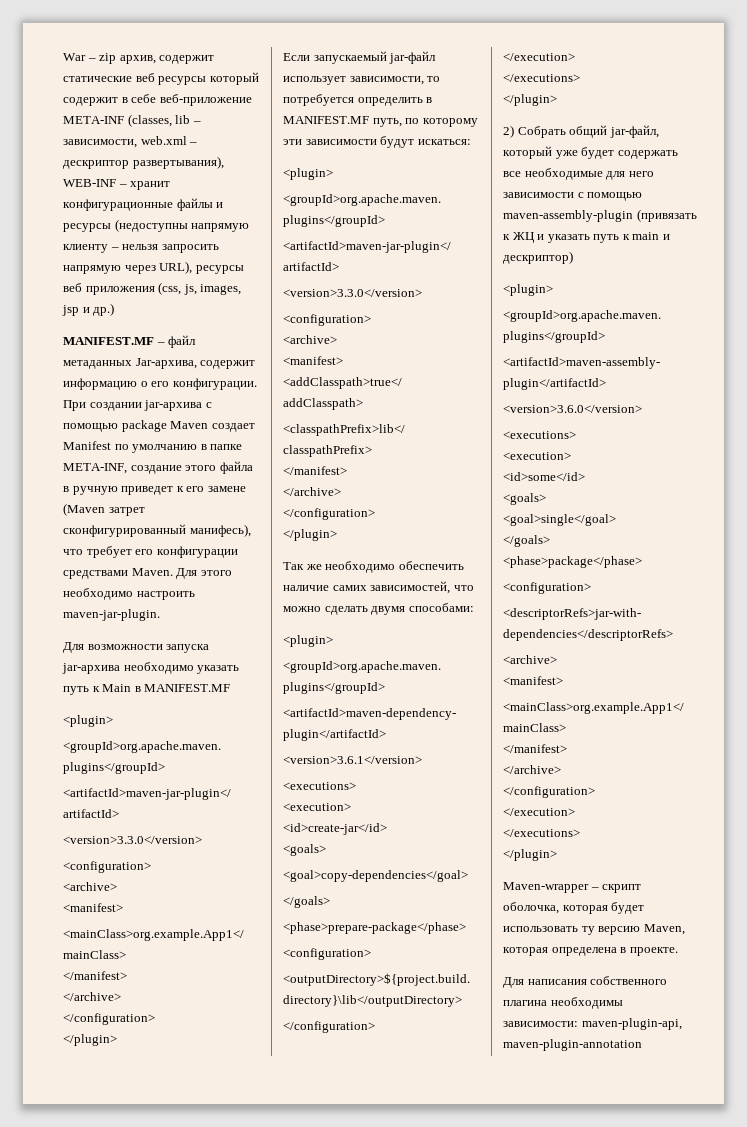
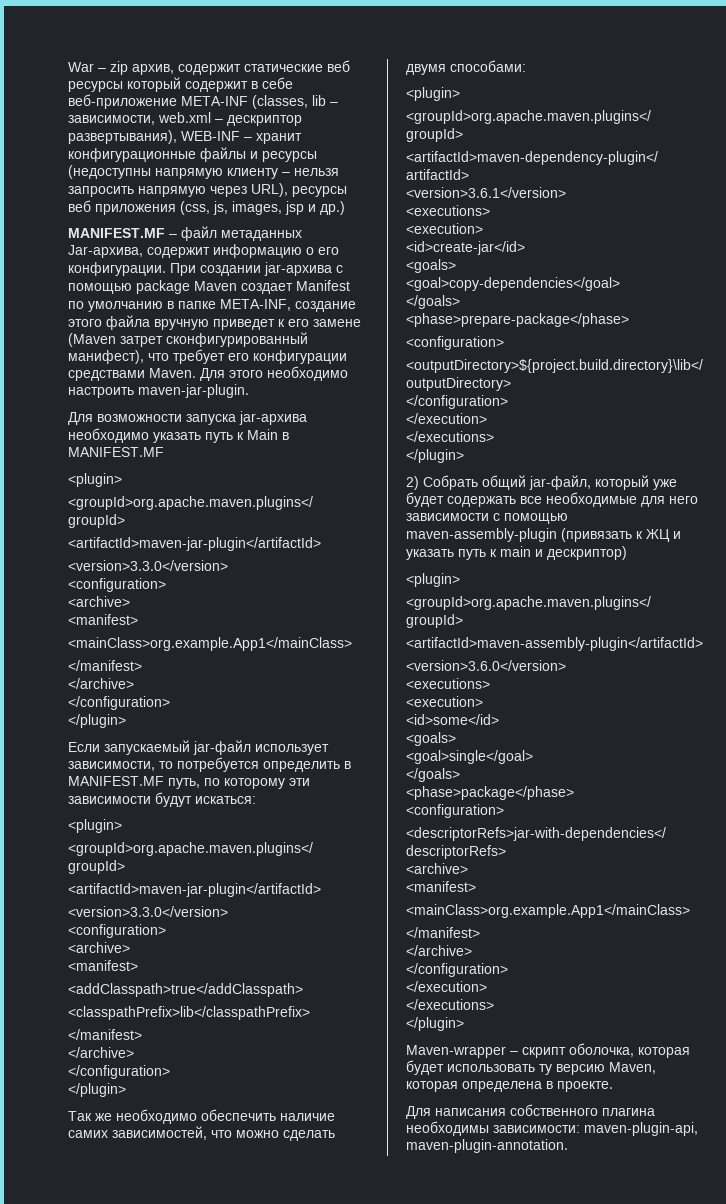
[63,486,118,495] в ручную -> [154,319,209,330] вручную
[189,524,251,537] манифесь), -> [68,350,144,364] манифест),
[503,1039,642,1051] maven-plugin-annotation -> [406,1139,568,1153] maven-plugin-annotation.

